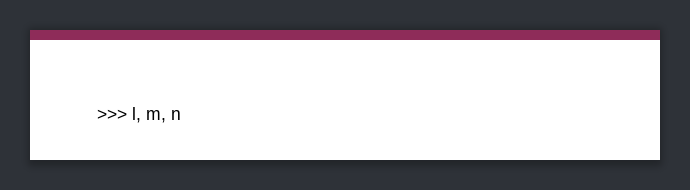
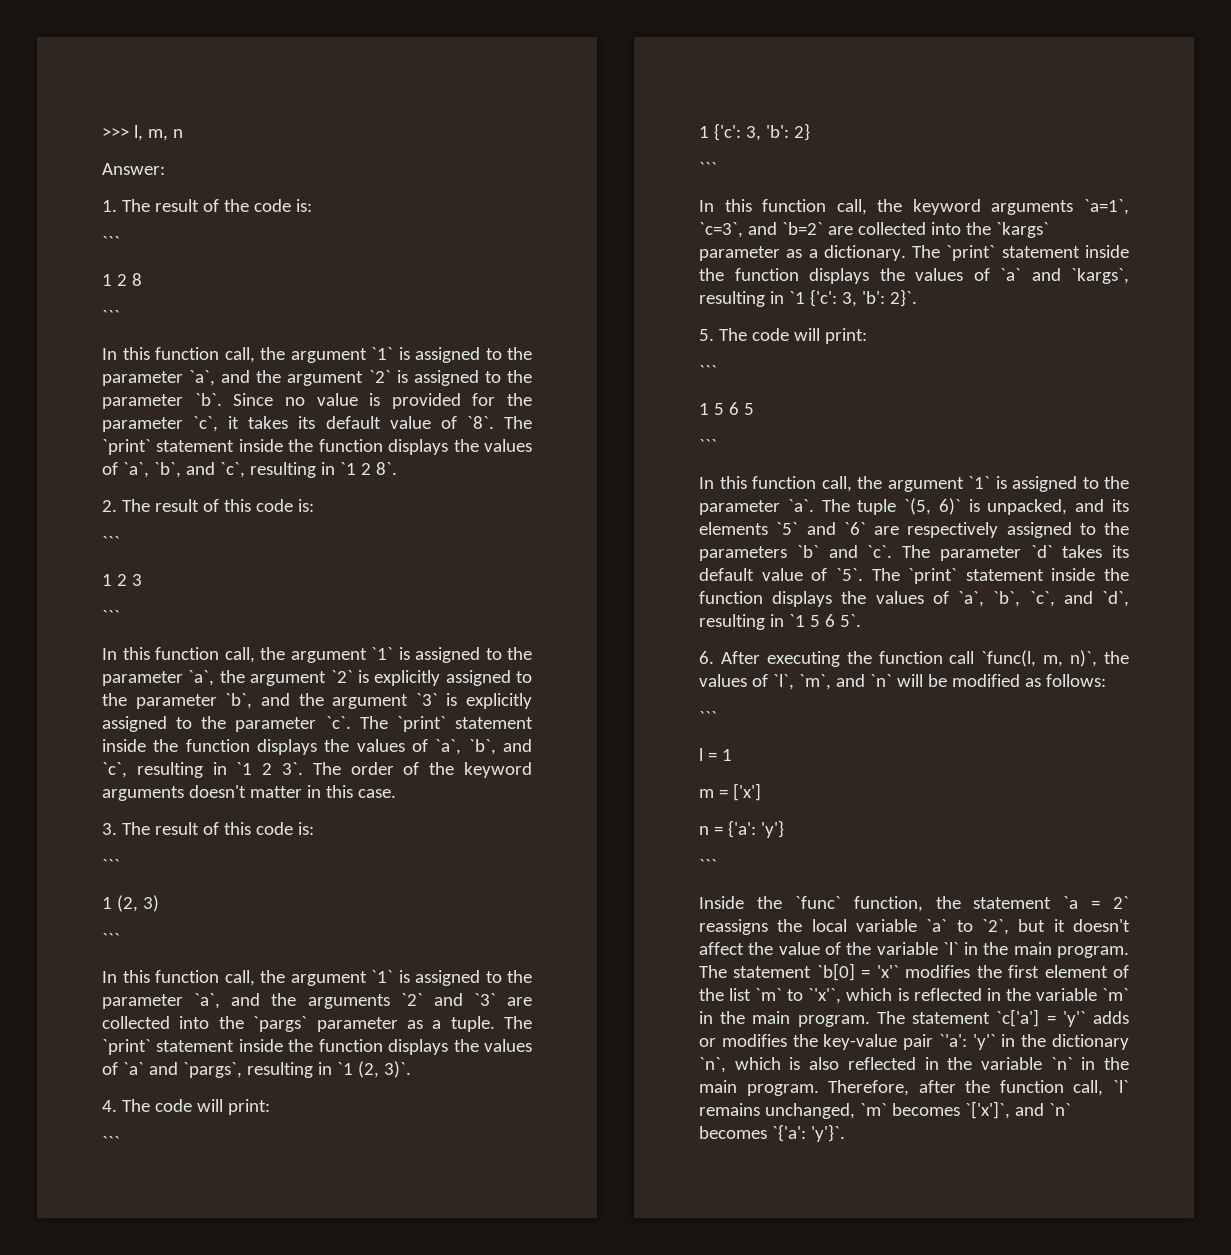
(181, 115) none -> [102,163,165,175] [102,199,312,212] [102,236,120,249] [102,273,142,286] [102,310,120,323] [102,347,532,363] [102,370,532,386] [102,393,532,409] [102,416,532,432] [102,439,532,455] [102,462,397,478] [102,499,314,512] [102,536,120,549] [102,574,142,586] [102,610,120,623] [102,647,532,663] [102,670,532,686] [102,693,532,709] [102,716,533,732] [102,739,532,755] [102,762,532,778] [102,785,396,801] [102,822,314,835] [102,859,120,872] [102,895,159,912] [102,933,120,946] [102,970,532,986] [102,993,532,1009] [102,1016,532,1032] [102,1039,532,1055] [102,1061,411,1078] [102,1099,270,1115] [102,1136,120,1149] [699,123,810,141] [699,162,717,175] [699,199,1129,215] [699,222,1049,238] [699,245,1129,261] [699,268,1129,284] [699,289,917,307] [699,328,867,344] [699,365,717,378] [699,402,754,415] [699,439,717,452] [699,476,1129,492] [699,498,1129,515] [699,522,1129,538] [699,545,1129,561] [699,568,1129,584] [699,591,1129,607] [699,614,861,630] [699,650,1129,667] [699,674,1106,690] [699,711,717,724] [699,748,732,761] [699,783,761,801] [699,820,784,838] [699,859,717,872] [699,896,1129,912] [699,919,1130,935] [699,942,1129,958] [699,963,1129,981] [699,988,1129,1004] [699,1009,1129,1027] [699,1034,1129,1050] [699,1057,1129,1073] [699,1080,1129,1096] [699,1101,1071,1119] [699,1124,845,1142] // Answer: // 1. The result of the code is: // ``` // 1 2 8 // ``` // In this function call, the argument `1` is assigned to the parameter `a`, and the argument `2` is assigned to the parameter `b`. Since no value is provided for the parameter `c`, it takes its default value of `8`. The `print` statement inside the function displays the values of `a`, `b`, and `c`, resulting in `1 2 8`. // 2. The result of this code is: // ``` // 1 2 3 // ``` // In this function call, the argument `1` is assigned to the parameter `a`, the argument `2` is explicitly assigned to the parameter `b`, and the argument `3` is explicitly assigned to the parameter `c`. The `print` statement inside the function displays the values of `a`, `b`, and `c`, resulting in `1 2 3`. The order of the keyword arguments doesn't matter in this case. // 3. The result of this code is: // ``` // 1 (2, 3) // ``` // In this function call, the argument `1` is assigned to the parameter `a`, and the arguments `2` and `3` are collected into the `pargs` parameter as a tuple. The `print` statement inside the function displays the values of `a` and `pargs`, resulting in `1 (2, 3)`. // 4. The code will print: // ``` // 1 {'c': 3, 'b': 2} // ``` // In this function call, the keyword arguments `a=1`, `c=3`, and `b=2` are collected into the `kargs` parameter as a dictionary. The `print` statement inside the function displays the values of `a` and `kargs`, resulting in `1 {'c': 3, 'b': 2}`. // 5. The code will print: // ``` // 1 5 6 5 // ``` // In this function call, the argument `1` is assigned to the parameter `a`. The tuple `(5, 6)` is unpacked, and its elements `5` and `6` are respectively assigned to the parameters `b` and `c`. The parameter `d` takes its default value of `5`. The `print` statement inside the function displays the values of `a`, `b`, `c`, and `d`, resulting in `1 5 6 5`. // 6. After executing the function call `func(l, m, n)`, the values of `l`, `m`, and `n` will be modified as follows: // ``` // l = 1 // m = ['x'] // n = {'a': 'y'} // ``` // Inside the `func` function, the statement `a = 2` reassigns the local variable `a` to `2`, but it doesn't affect the value of the variable `l` in the main program. The statement `b[0] = 'x'` modifies the first element of the list `m` to `'x'`, which is reflected in the variable `m` in the main program. The statement `c['a'] = 'y'` adds or modifies the key-value pair `'a': 'y'` in the dictionary `n`, which is also reflected in the variable `n` in the main program. Therefore, after the function call, `l` remains unchanged, `m` becomes `['x']`, and `n` becomes `{'a': 'y'}`.

